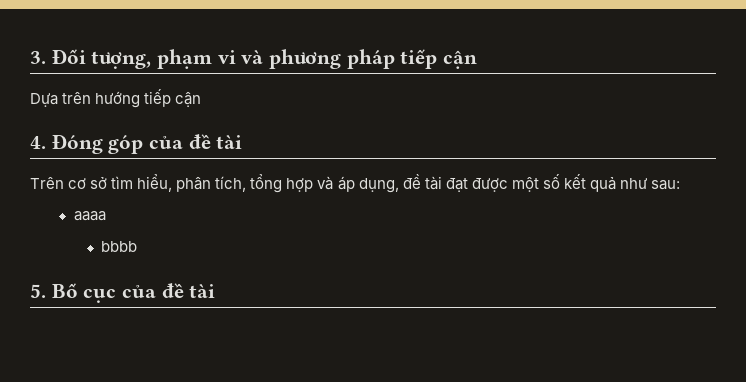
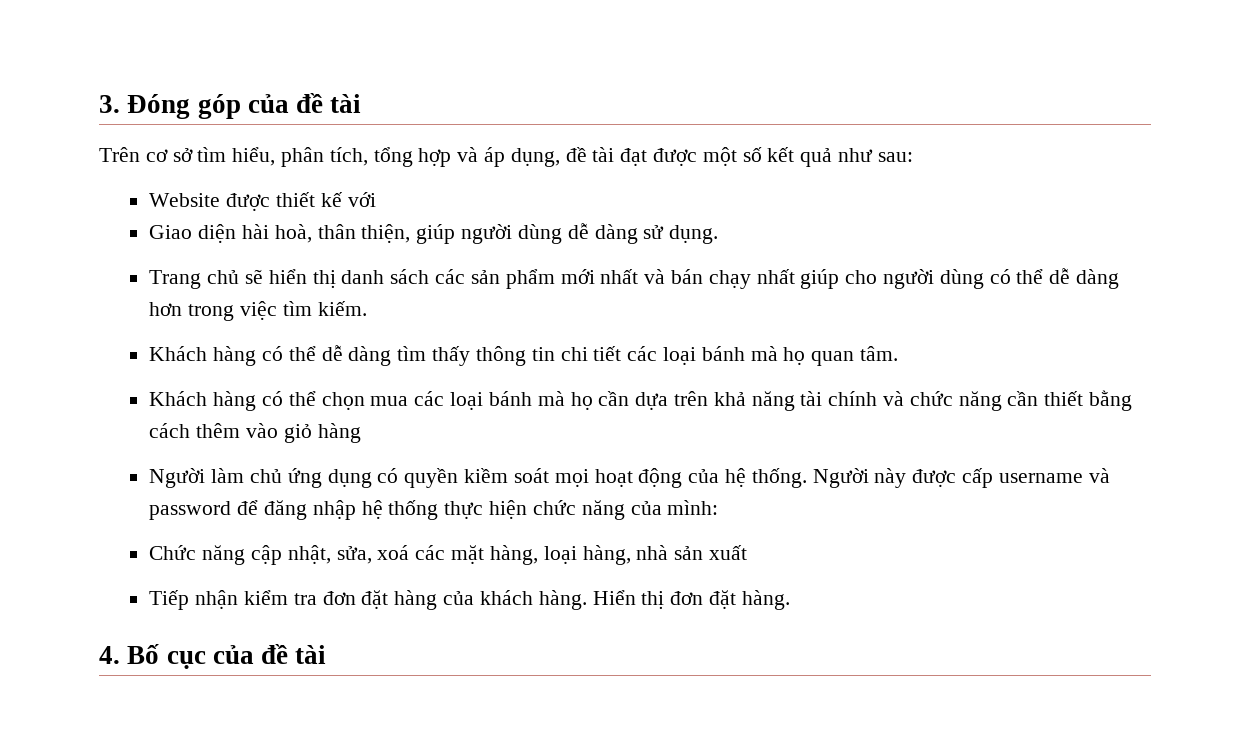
[51,49,478,69] [30,89,202,108] [30,136,46,149] Đối tượng, phạm vi và phương pháp tiếp cận // Dựa trên hướng tiếp cận // 4. -> (120, 104) none
[73,211,106,221] [101,241,138,252] [30,284,46,298] aaaa // bbbb // 5. -> [149,192,376,211] [149,223,719,244] [149,268,1119,289] [149,301,367,321] [149,345,898,366] [149,390,1132,411] [149,423,361,443] [149,468,1110,488] [149,500,719,520] [149,545,747,565] [149,590,790,610] [99,646,120,664] Website được thiết kế với // Giao diện hài hoà, thân thiện, giúp người dùng dễ dàng sử dụng. // Trang chủ sẽ hiển thị danh sách các sản phẩm mới nhất và bán chạy nhất giúp cho người dùng có thể dễ dàng hơn trong việc tìm kiếm. // Khách hàng có thể dễ dàng tìm thấy thông tin chi tiết các loại bánh mà họ quan tâm. // Khách hàng có thể chọn mua các loại bánh mà họ cần dựa trên khả năng tài chính và chức năng cần thiết bằng cách thêm vào giỏ hàng // Người làm chủ ứng dụng có quyền kiềm soát mọi hoạt động của hệ thống. Người này được cấp username và password để đăng nhập hệ thống thực hiện chức năng của mình: // Chức năng cập nhật, sửa, xoá các mặt hàng, loại hàng, nhà sản xuất // Tiếp nhận kiểm tra đơn đặt hàng của khách hàng. Hiển thị đơn đặt hàng. // 4.

